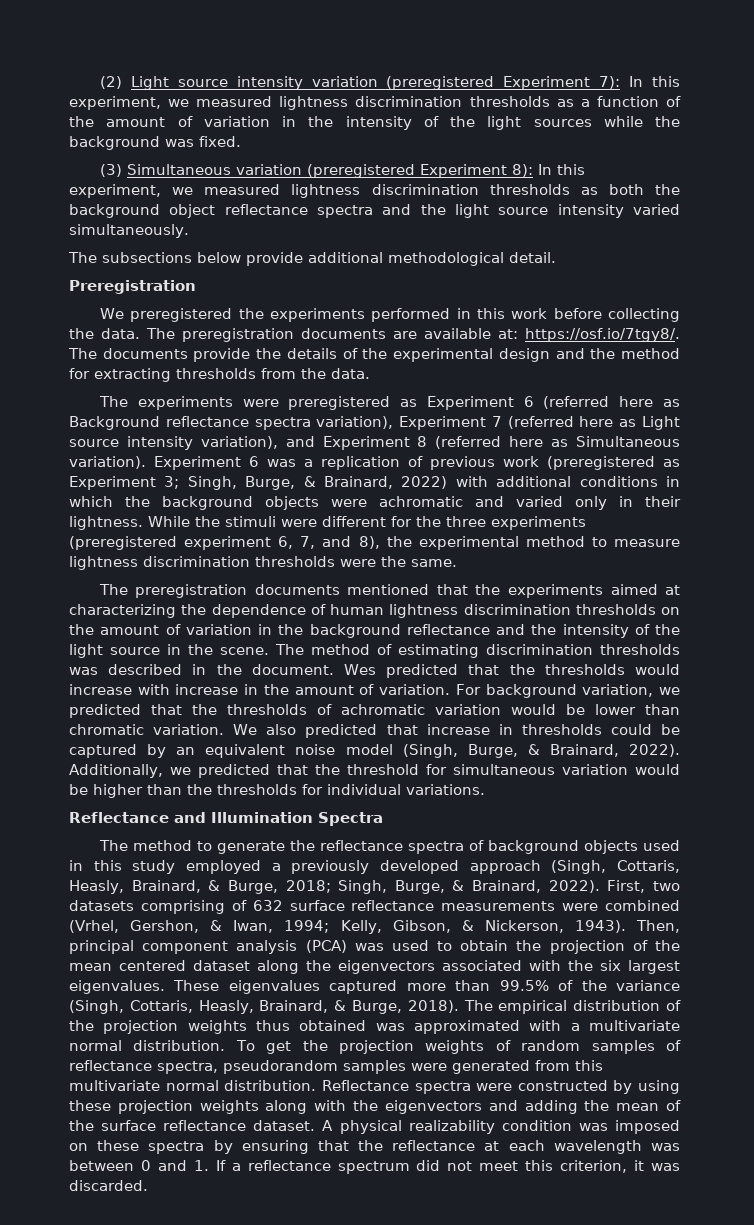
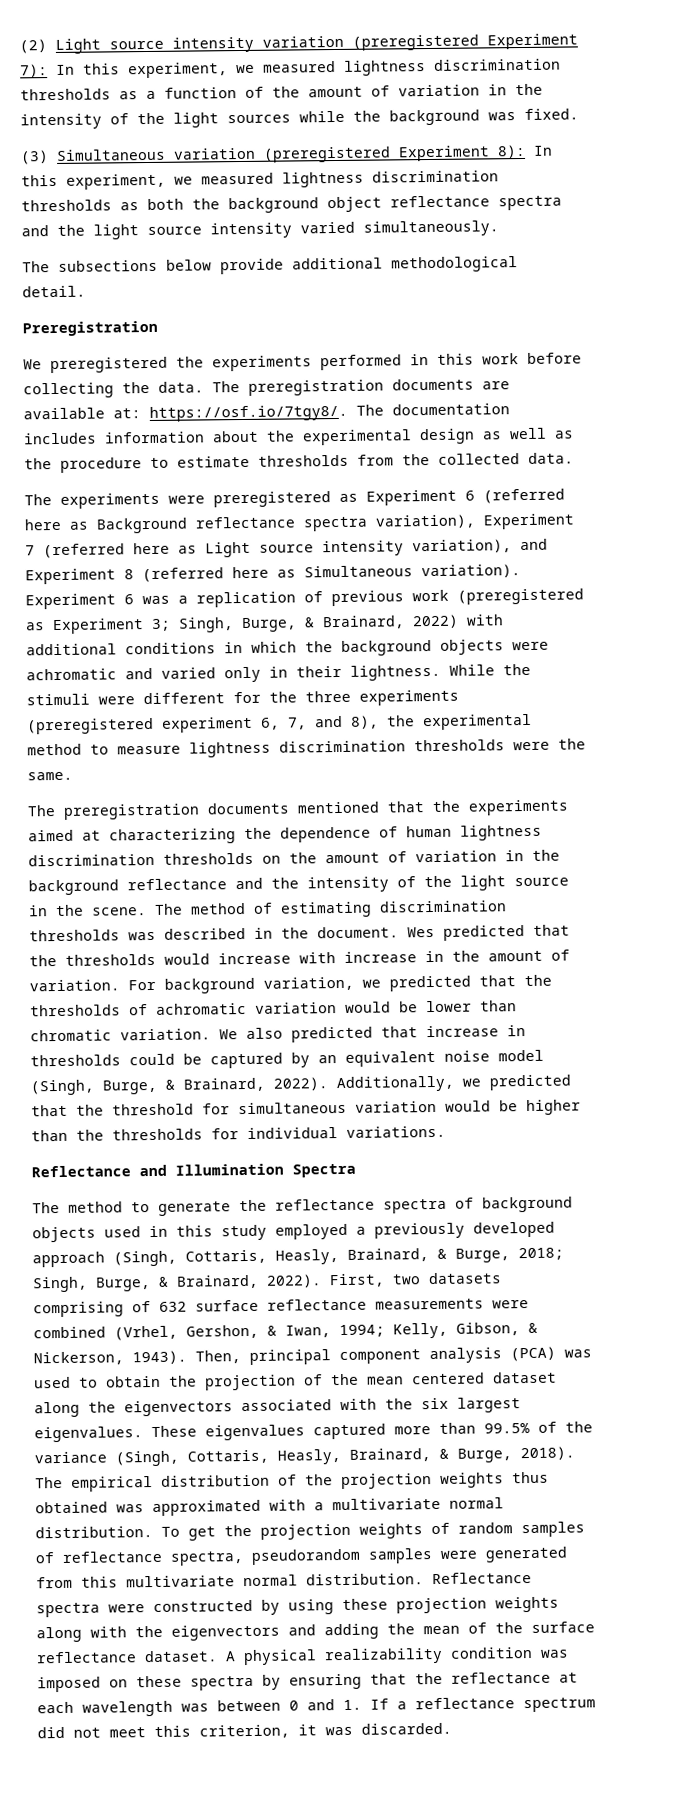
[102,348,681,362] [69,368,171,382] documents provide the details of the experimental design and the method for extracting -> [392,403,510,416] [23,427,574,446] [24,455,250,473] documentation includes information about the experimental design as well as the procedure to estimate
(326, 373) none -> [438,453,520,465] collected

